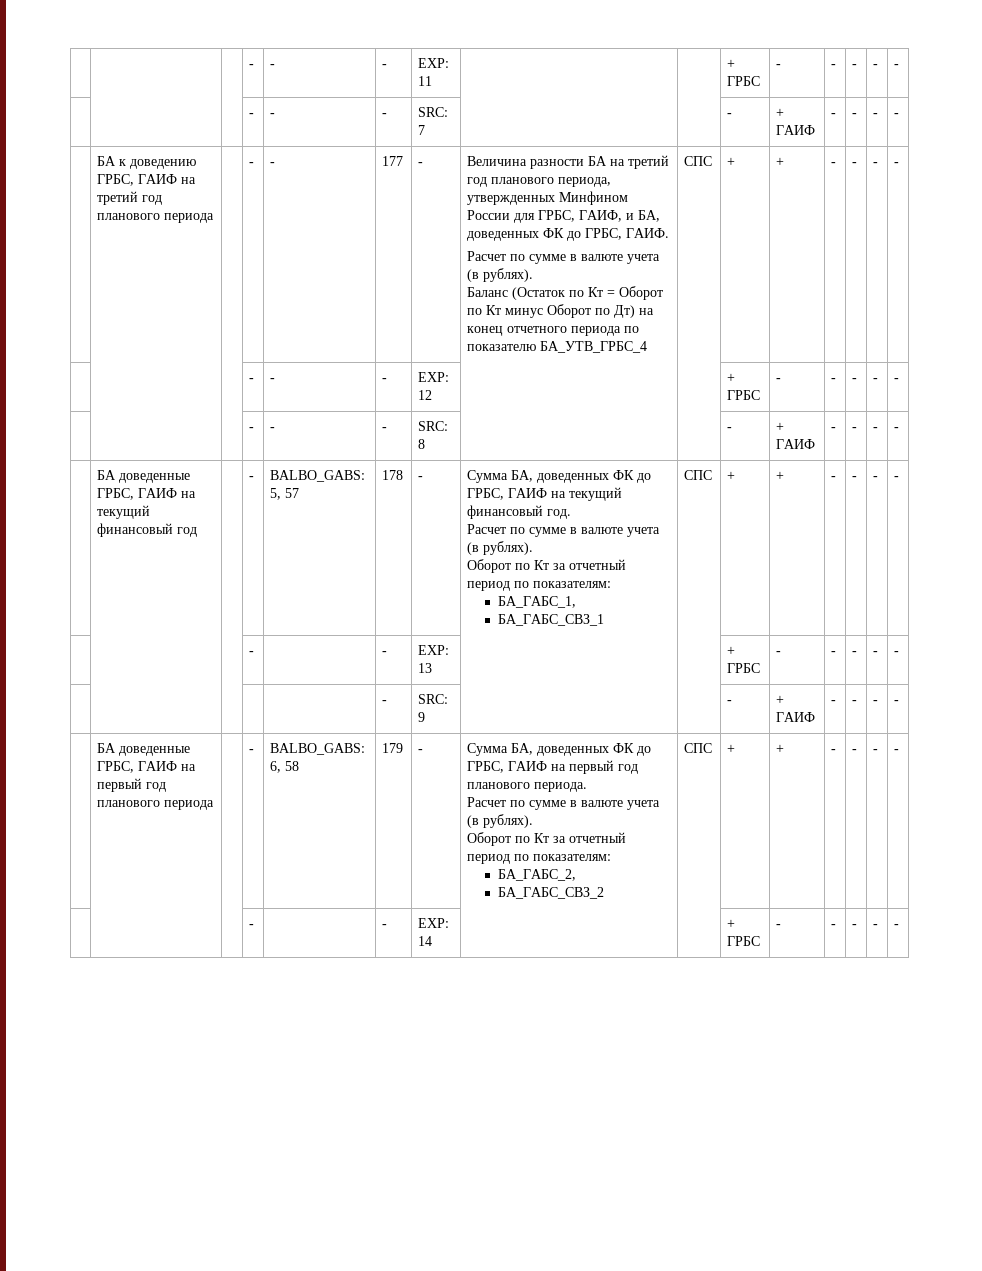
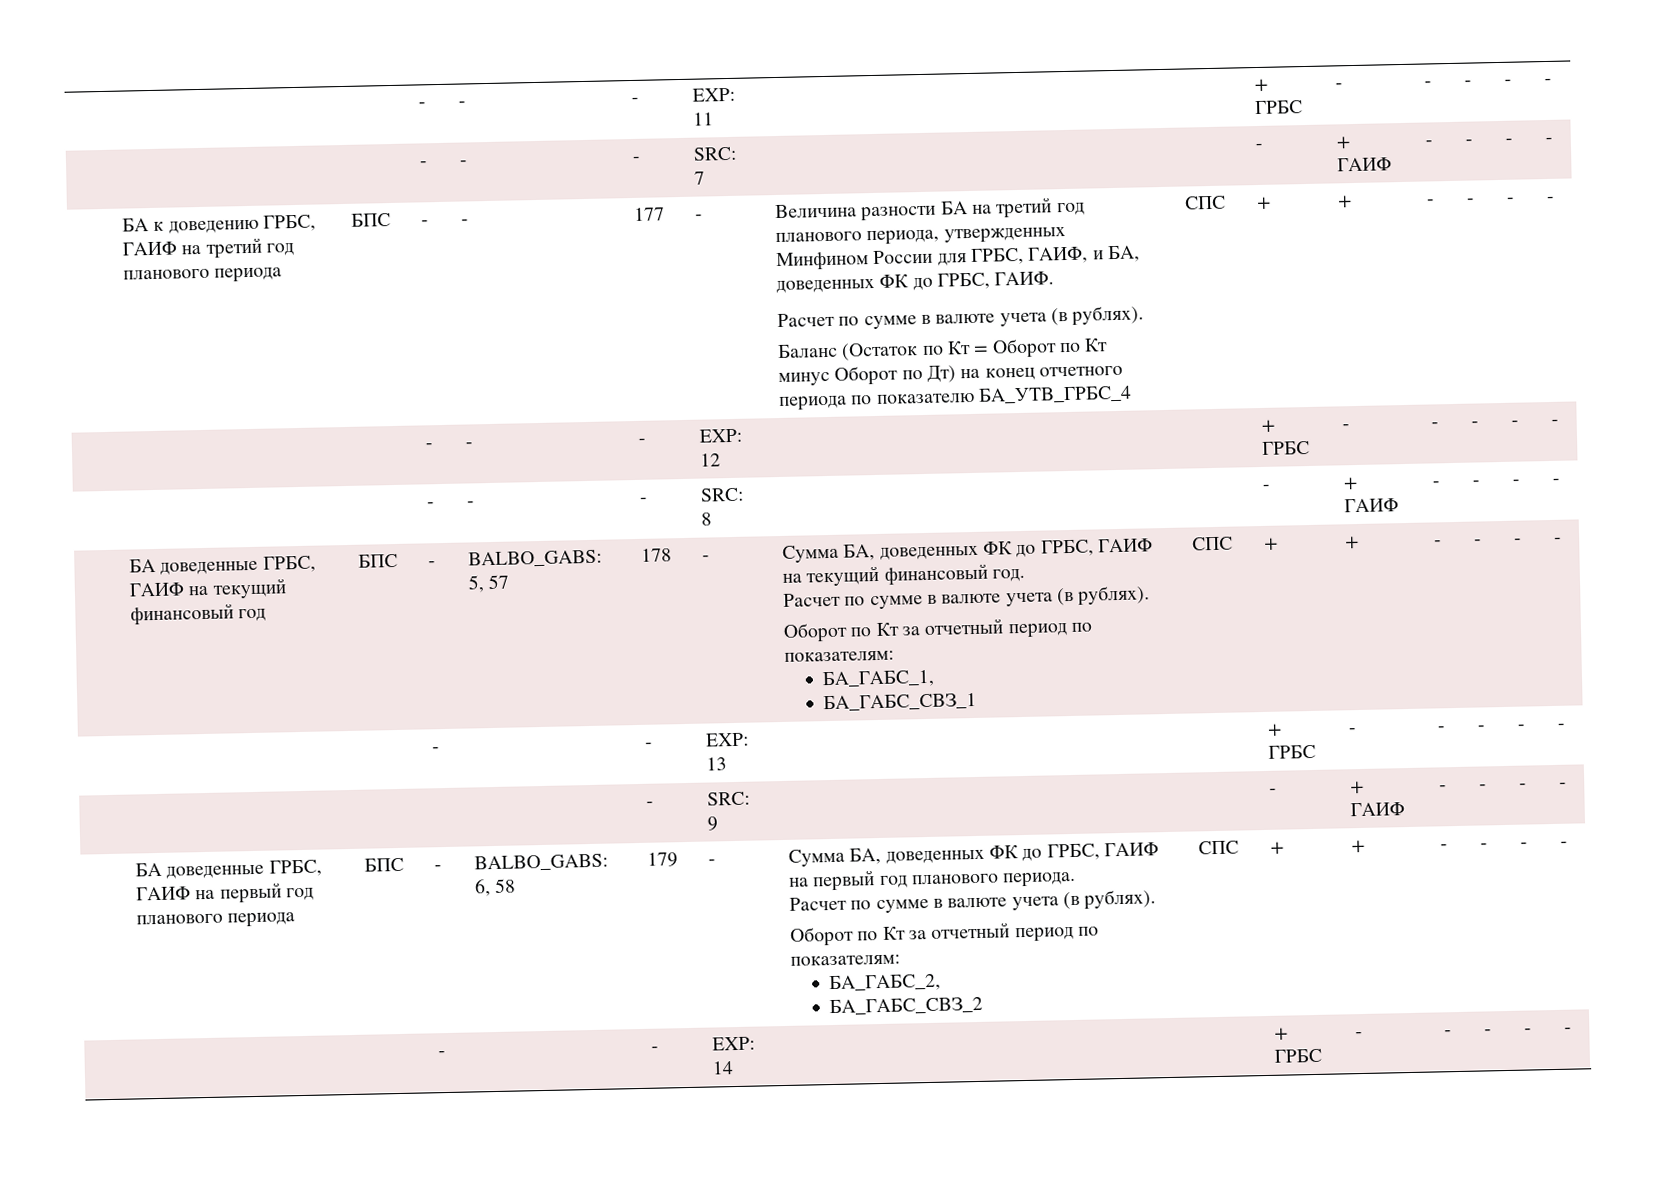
(214, 218) none -> [351,213,392,227] БПС
(197, 532) none -> [358,553,399,568] БПС
(214, 805) none -> [364,857,405,872] БПС

